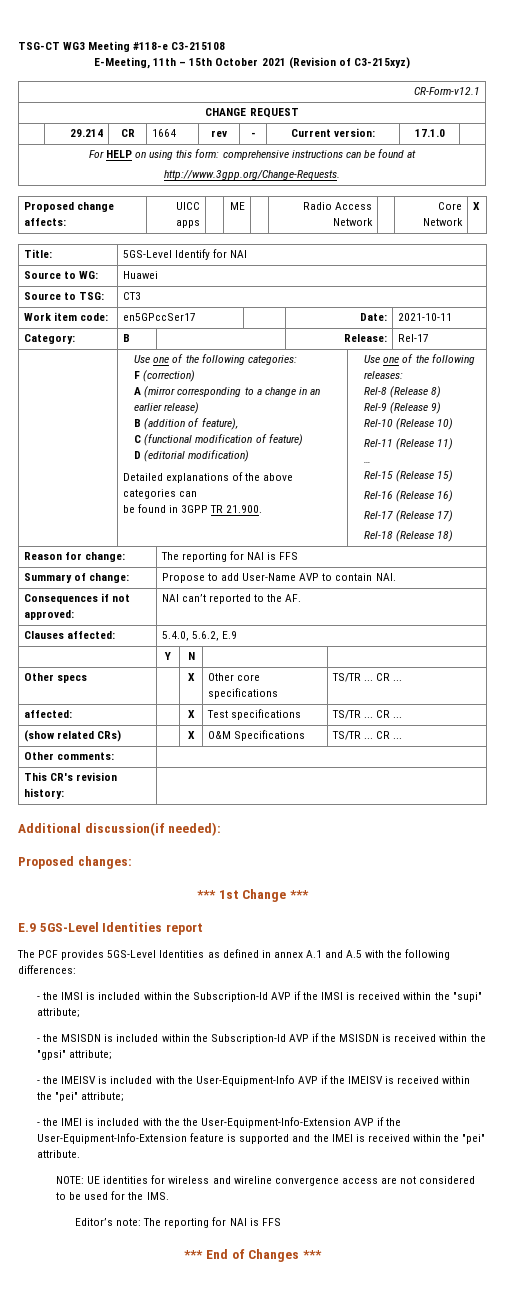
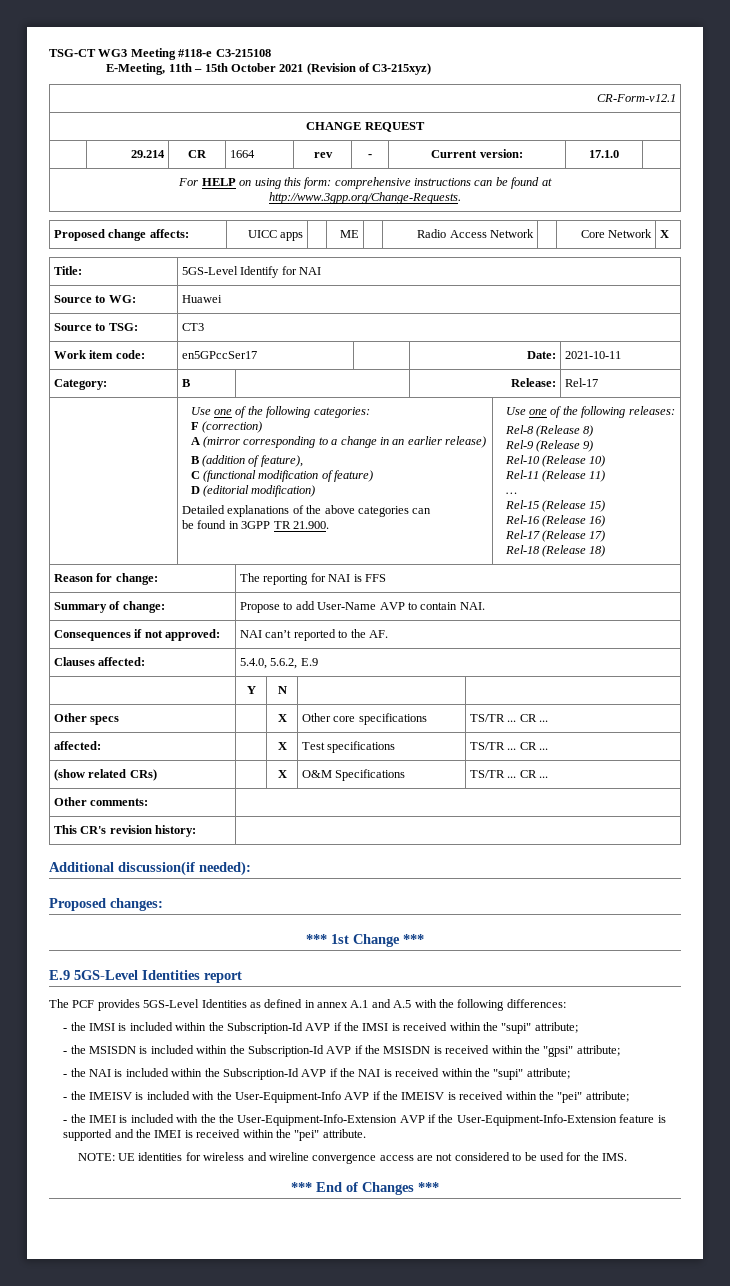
(113, 1055) none -> [63,1068,570,1080] // - the NAI is included within the Subscription-Id AVP if the NAI is received within the "supi" attribute;
[75,1217,281,1228] // Editor’s note: The reporting for NAI is FFS -> (628, 1157) none

